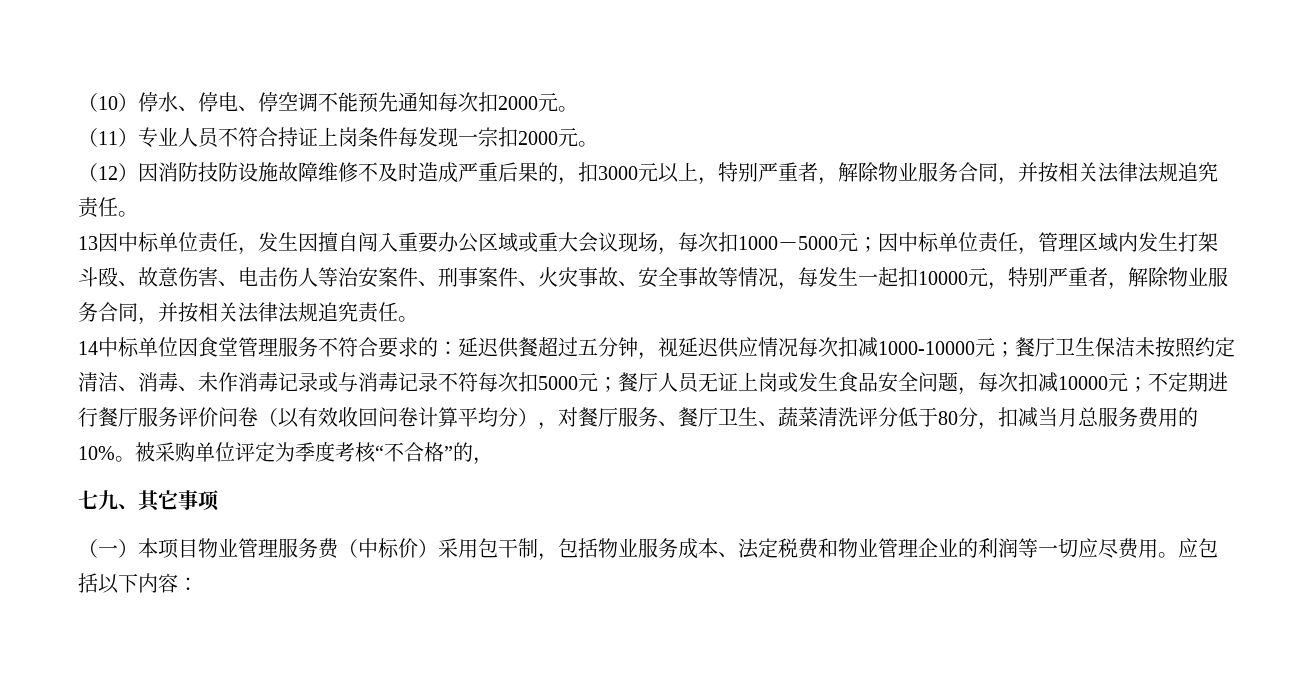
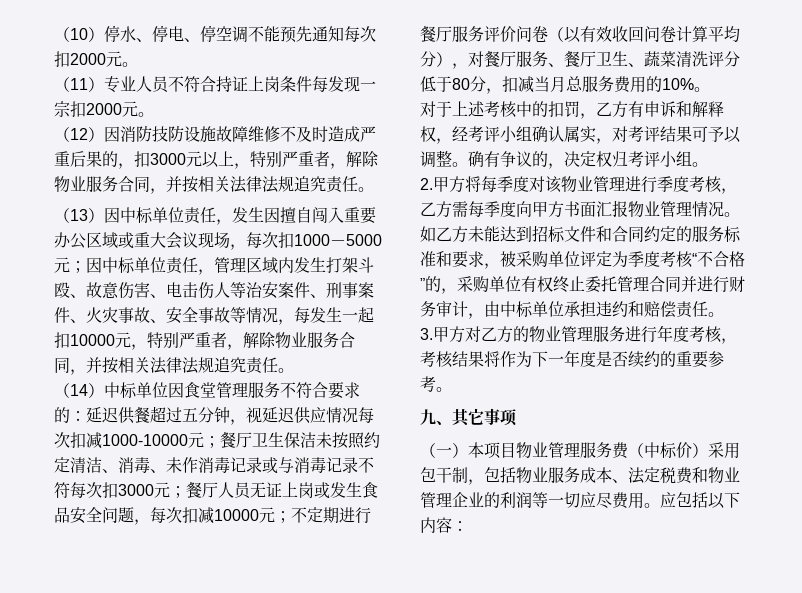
[78,236,98,250] 13 -> [54,208,104,223] （13）
[78,341,98,355] 14 -> [54,383,104,398] （14）
[538,376,578,390] 5000 -> [118,484,154,496] 3000
(135, 459) none -> [420,101,724,119] [420,126,741,144] [420,150,708,169] [420,176,737,194] [420,200,740,218] [420,225,741,243] [420,251,500,269] // 对于上述考核中的扣罚，乙方有申诉和解释权，经考评小组确认属实，对考评结果可予以调整。确有争议的，决定权归考评小组。 // 2.甲方将每季度对该物业管理进行季度考核，乙方需每季度向甲方书面汇报物业管理情况。如乙方未能达到招标文件和合同约定的服务标准和要求，
[78,490,98,509] // 七 -> [457,276,745,293] [420,300,724,319] [420,325,737,344] [420,350,724,368] [420,376,452,392] 采购单位有权终止委托管理合同并进行财务审计，由中标单位承担违约和赔偿责任。 // 3.甲方对乙方的物业管理服务进行年度考核，考核结果将作为下一年度是否续约的重要参考。 //

